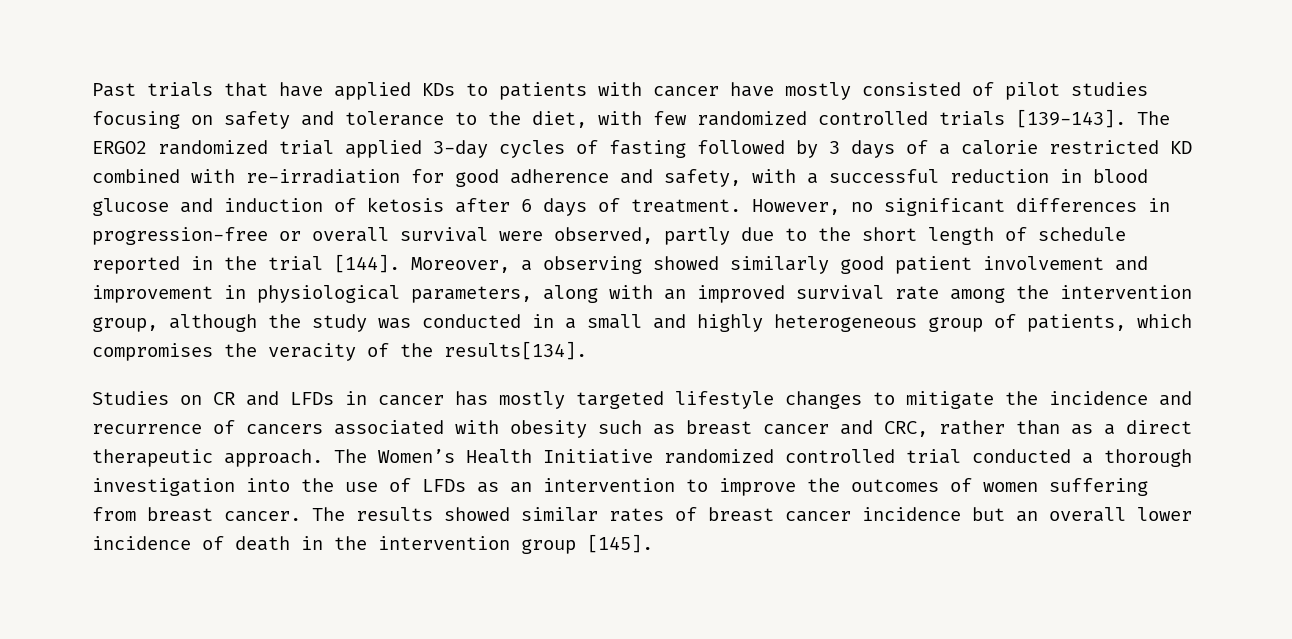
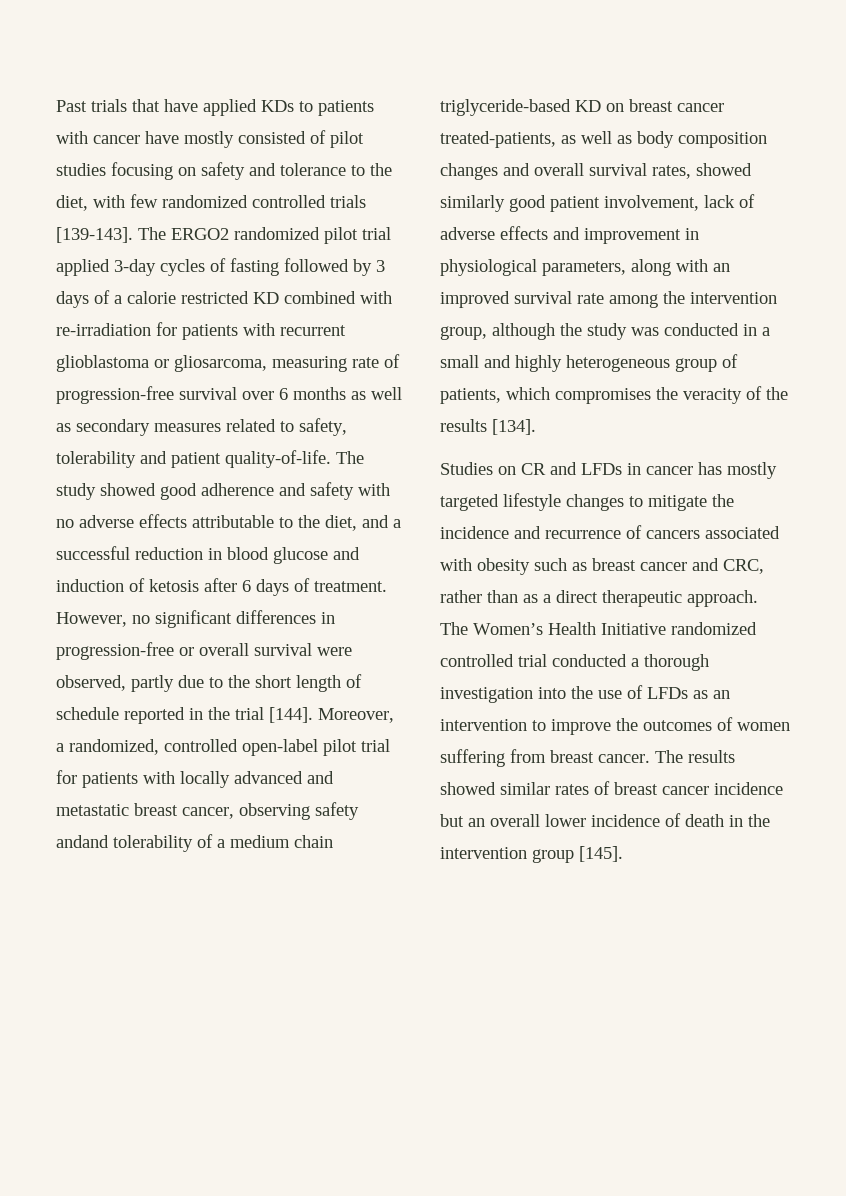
(268, 147) none -> [324,227,358,244] pilot
[455,169,796,187] good adherence and safety, with -> [182,323,346,340] [56,354,400,372] [56,386,402,404] [56,418,347,436] [56,450,364,468] [56,482,390,500] [56,514,389,531] patients with recurrent glioblastoma or gliosarcoma, measuring rate of progression-free survival over 6 months as well as secondary measures related to safety, tolerability and patient quality-of-life. The study showed good adherence and safety with no adverse effects attributable to the diet, and
[543,256,1104,274] observing showed similarly good patient involvement -> [69,739,390,756] [56,770,334,788] [56,802,359,820] [56,834,333,852] [440,99,724,116] [440,131,767,148] [440,163,752,180] [440,194,755,212] [440,226,548,240] randomized, controlled open-label pilot trial for patients with locally advanced and metastatic breast cancer, observing safety andand tolerability of a medium chain triglyceride-based KD on breast cancer treated-patients, as well as body composition changes and overall survival rates, showed similarly good patient involvement, lack of adverse effects
[444,341,587,360] results[134]. -> [440,419,536,435] results [134].

